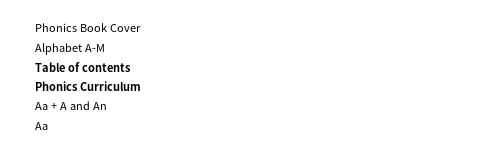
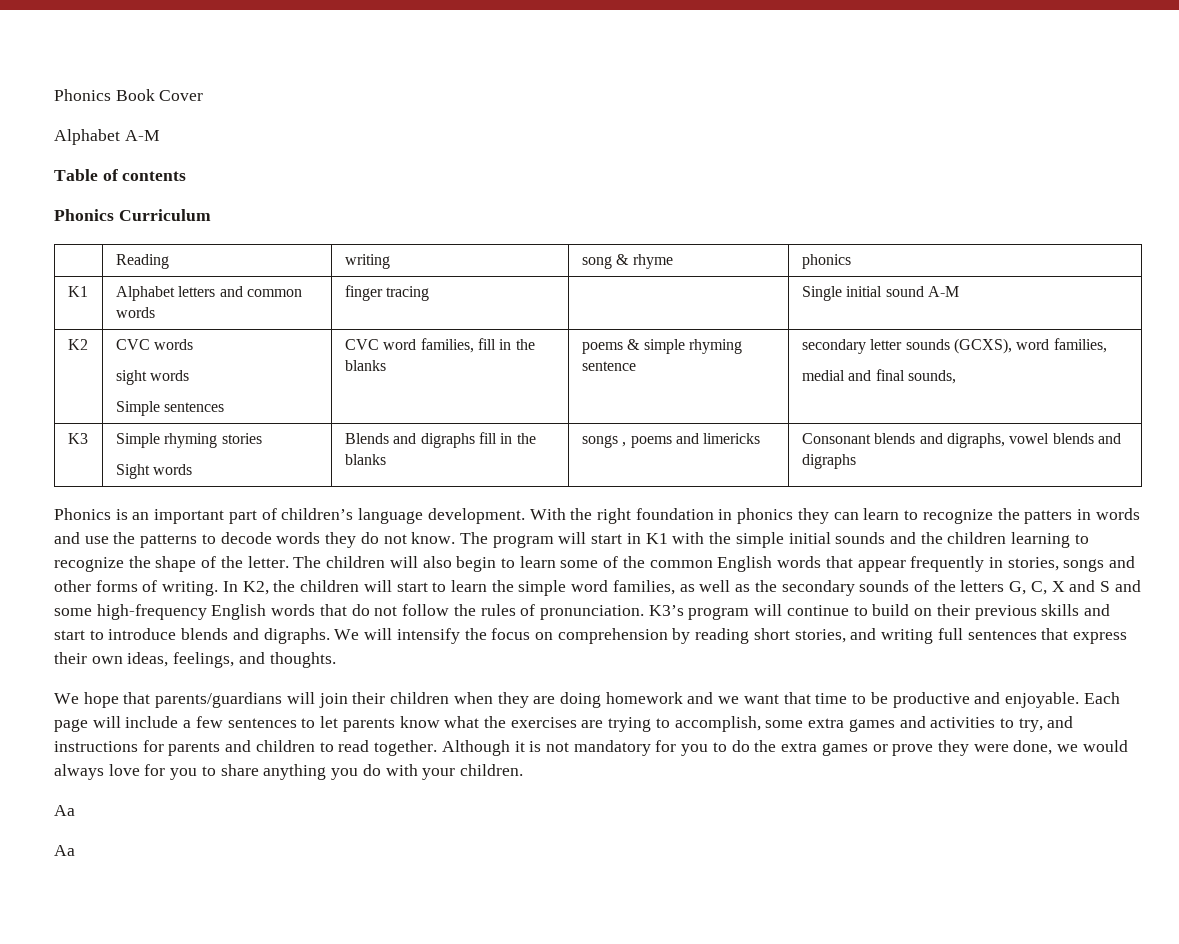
[35,101,107,110] // Aa + A and An -> [115,254,169,269] [344,254,390,269] [581,254,673,269] [801,254,851,269] [67,286,88,297] [115,286,302,301] [115,307,155,318] [344,285,430,301] [801,286,959,301] [67,339,88,350] [115,339,194,350] [115,370,190,385] [115,401,225,416] [344,338,535,353] [344,360,386,371] [581,339,742,354] [581,361,636,371] [801,338,1107,354] [801,369,956,384] [67,433,88,444] [115,433,262,448] [115,464,193,479] [344,432,536,448] [344,454,386,465] [581,433,761,448] [801,433,1121,448] [801,454,856,469] [54,508,1140,524] [54,532,1089,548] [54,556,1136,572] [54,580,1141,596] [54,604,1110,620] [54,628,1127,644] [54,652,336,668] [54,692,1120,708] [54,716,1074,732] [54,740,1128,756] [54,764,523,780] [54,805,75,816] // | Reading | writing | song & rhyme | phonics // K1 | Alphabet letters and common words | finger tracing | | Single initial sound A-M // K2 | CVC words // sight words // Simple sentences | CVC word families, fill in the blanks | poems & simple rhyming sentence | secondary letter sounds (GCXS), word families, // medial and final sounds, // K3 | Simple rhyming stories // Sight words | Blends and digraphs fill in the blanks | songs , poems and limericks | Consonant blends and digraphs, vowel blends and digraphs // Phonics is an important part of children’s language development. With the right foundation in phonics they can learn to recognize the patters in words and use the patterns to decode words they do not know. The program will start in K1 with the simple initial sounds and the children learning to recognize the shape of the letter. The children will also begin to learn some of the common English words that appear frequently in stories, songs and other forms of writing. In K2, the children will start to learn the simple word families, as well as the secondary sounds of the letters G, C, X and S and some high-frequency English words that do not follow the rules of pronunciation. K3’s program will continue to build on their previous skills and start to introduce blends and digraphs. We will intensify the focus on comprehension by reading short stories, and writing full sentences that express their own ideas, feelings, and thoughts. // We hope that parents/guardians will join their children when they are doing homework and we want that time to be productive and enjoyable. Each page will include a few sentences to let parents know what the exercises are trying to accomplish, some extra games and activities to try, and instructions for parents and children to read together. Although it is not mandatory for you to do the extra games or prove they were done, we would always love for you to share anything you do with your children. // Aa

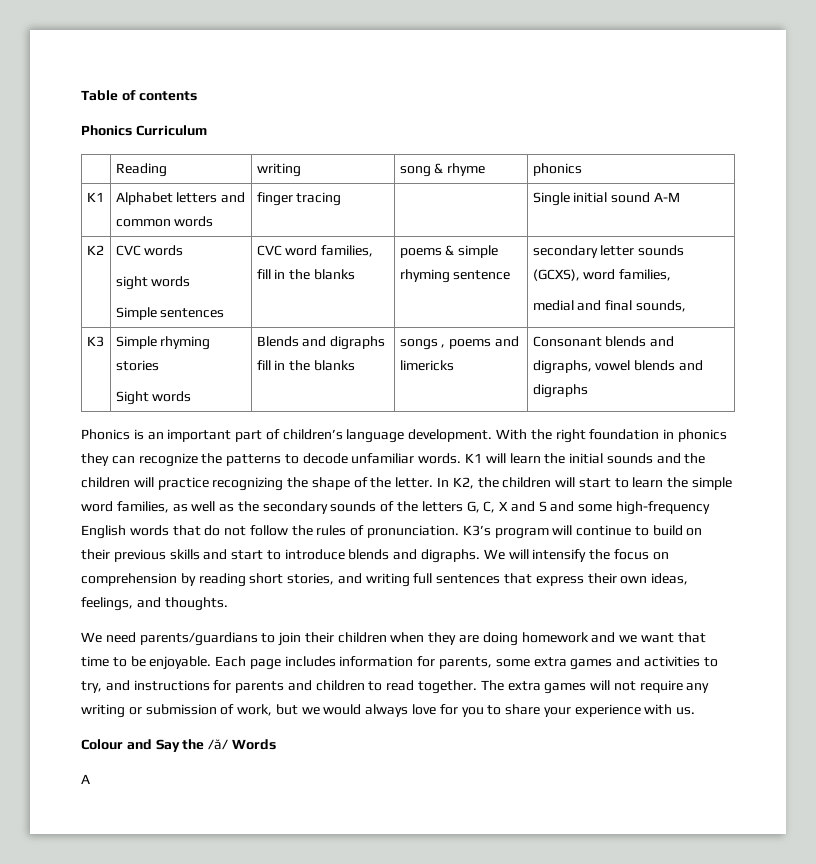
[54,89,204,101] [54,129,160,145] Phonics Book Cover // Alphabet A-M // -> (81, 95) none
[863,508,1140,524] [54,532,784,548] learn to recognize the patters in words and use the patterns to decode words they do not know. The program will start in K1 with the simple -> [138,453,566,467] recognize the patterns to decode unfamiliar words. K1 will learn the
[1011,532,1089,548] [54,557,124,572] learning to recognize -> [133,477,284,491] will practice recognizing
[293,556,1136,572] [54,580,219,596] The children will also begin to learn some of the common English words that appear frequently in stories, songs and other forms of writing. -> (434, 482) none
[83,692,315,708] hope that parents/guardians will -> [105,632,276,646] need parents/guardians to
[892,692,1001,708] productive and -> (146, 661) none
[92,716,761,732] will include a few sentences to let parents know what the exercises are trying to accomplish, -> [284,656,493,669] includes information for parents,
[441,740,1053,756] Although it is not mandatory for you to do the extra games or prove they were done, -> [480,680,710,694] [81,704,298,718] The extra games will not require any writing or submission of work, but
[263,764,523,780] [54,805,75,816] [54,845,75,856] anything you do with your children. // Aa // Aa -> [543,704,696,717] [81,739,276,752] [81,774,90,784] your experience with us. // Colour and Say the /ă/ Words // A

